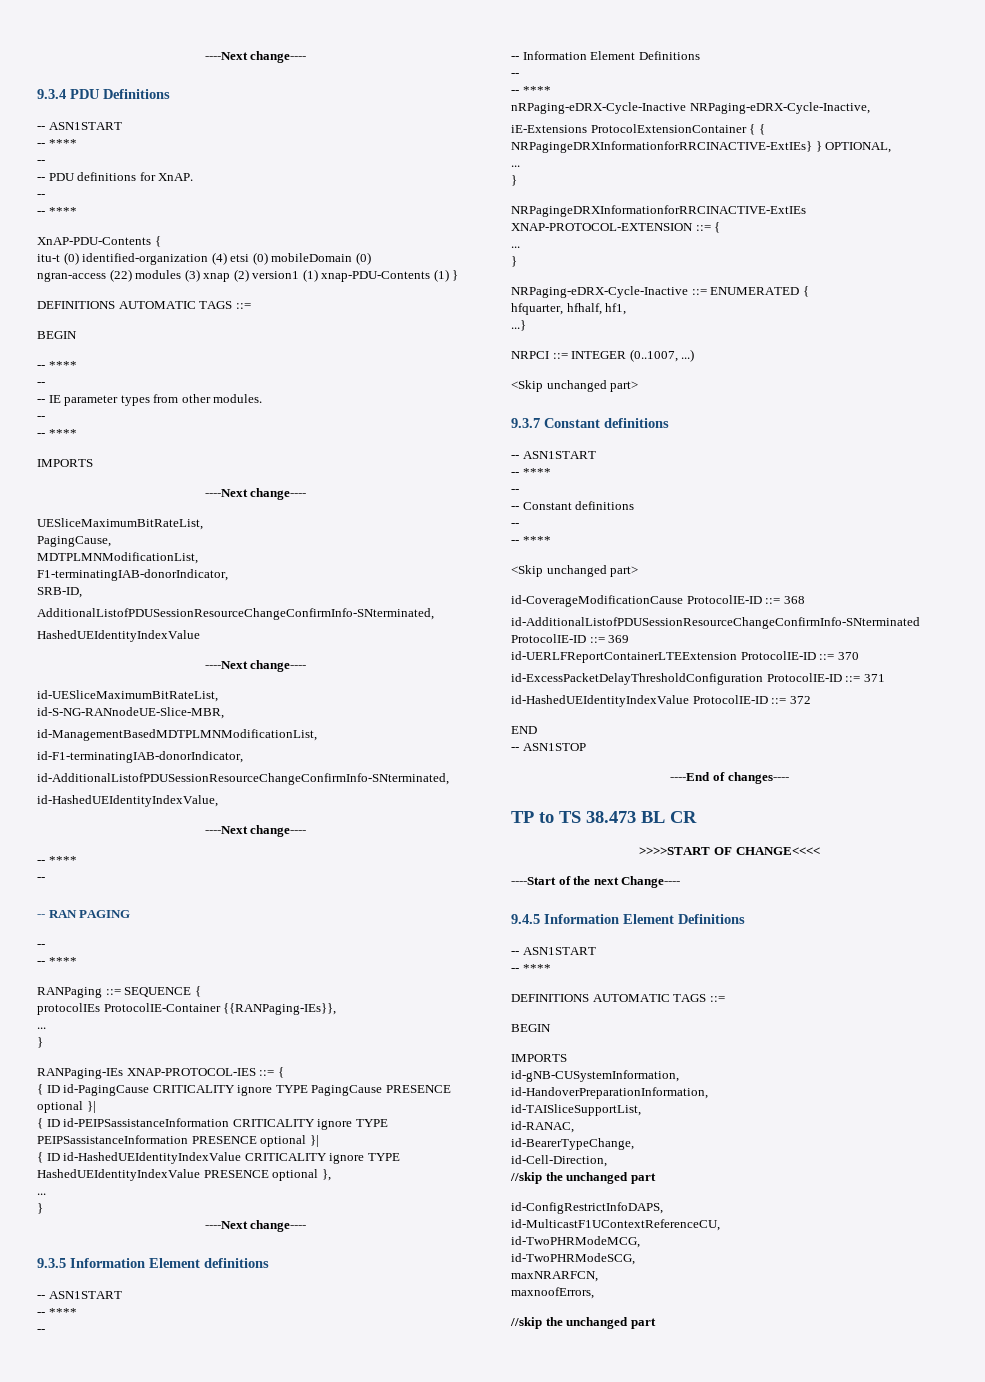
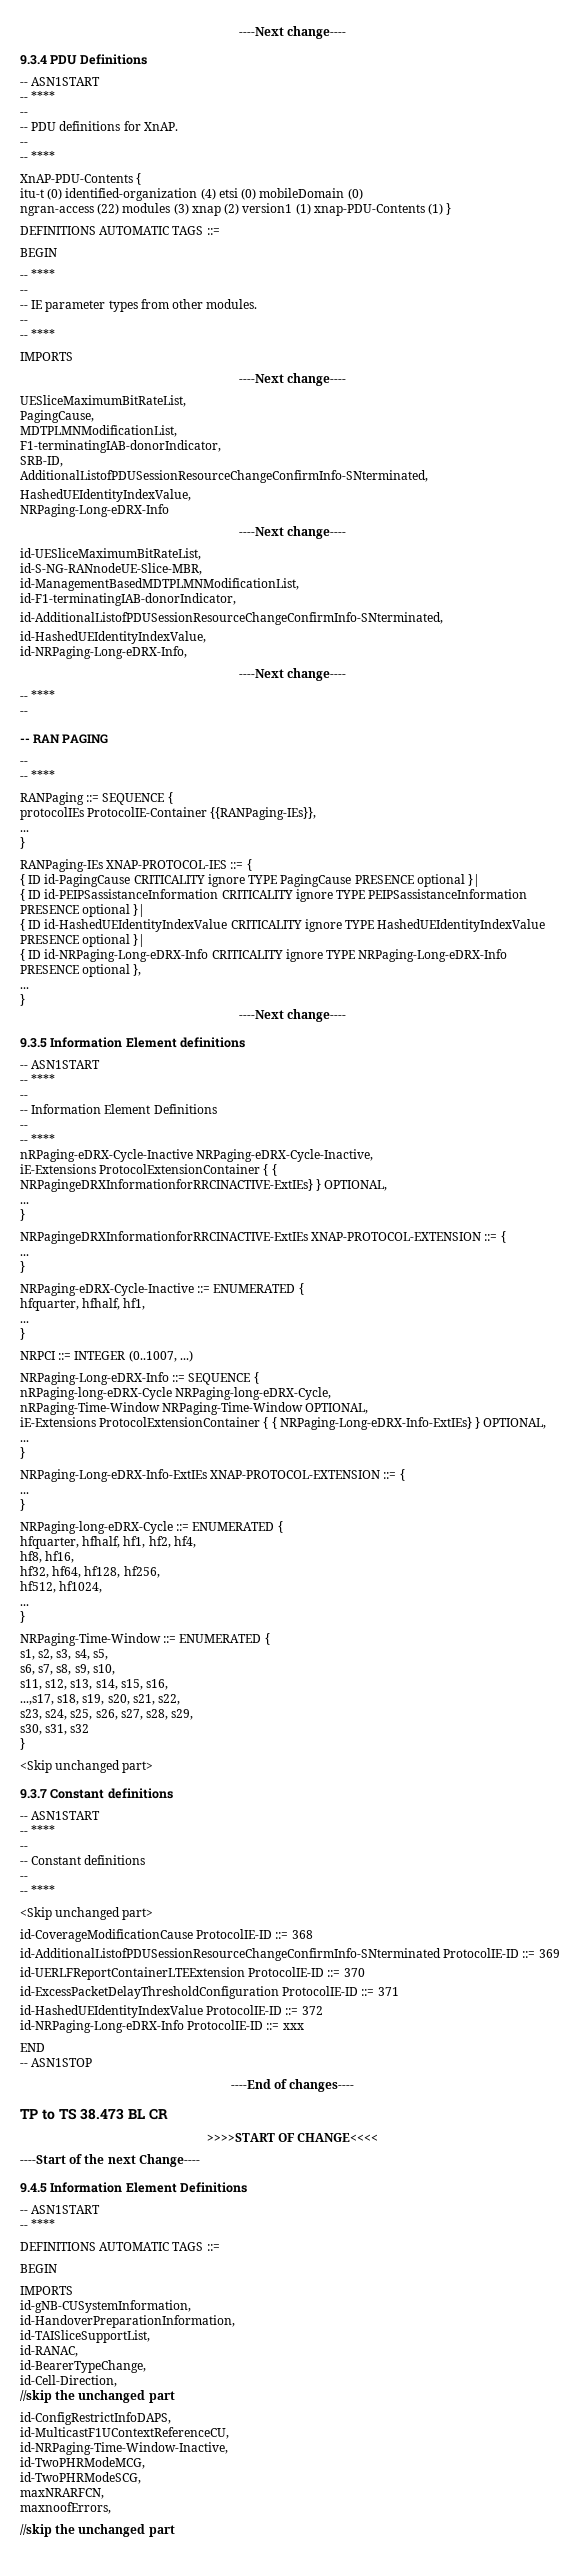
[37,630,200,642] HashedUEIdentityIndexValue -> [20,489,191,502] [20,504,169,517] HashedUEIdentityIndexValue, // NRPaging-Long-eDRX-Info
(218, 801) none -> [20,646,187,659] // id-NRPaging-Long-eDRX-Info,
(319, 1175) none -> [133,934,146,947] [20,949,508,962] [20,964,131,977] }| // { ID id-NRPaging-Long-eDRX-Info CRITICALITY ignore TYPE NRPaging-Long-eDRX-Info PRESENCE optional
[511,320,526,331] ...} -> [20,1321,29,1323] [20,1328,25,1340] ... // }
(695, 355) none -> [20,1372,259,1385] [20,1387,332,1400] [20,1402,369,1415] [20,1417,547,1430] [20,1440,29,1442] [20,1447,25,1459] [20,1469,405,1482] [20,1492,29,1494] [20,1499,25,1511] [20,1521,283,1534] [20,1536,196,1549] [20,1551,75,1563] [20,1566,160,1578] [20,1581,103,1593] [20,1604,29,1606] [20,1611,25,1623] [20,1633,270,1646] [20,1649,108,1660] [20,1664,115,1675] [20,1679,169,1690] [20,1694,181,1705] [20,1709,194,1720] [20,1724,90,1735] [20,1738,25,1750] // NRPaging-Long-eDRX-Info ::= SEQUENCE { // nRPaging-long-eDRX-Cycle NRPaging-long-eDRX-Cycle, // nRPaging-Time-Window NRPaging-Time-Window OPTIONAL, // iE-Extensions ProtocolExtensionContainer { { NRPaging-Long-eDRX-Info-ExtIEs} } OPTIONAL, // ... // } // NRPaging-Long-eDRX-Info-ExtIEs XNAP-PROTOCOL-EXTENSION ::= { // ... // } // NRPaging-long-eDRX-Cycle ::= ENUMERATED { // hfquarter, hfhalf, hf1, hf2, hf4, // hf8, hf16, // hf32, hf64, hf128, hf256, // hf512, hf1024, // ... // } // NRPaging-Time-Window ::= ENUMERATED { // s1, s2, s3, s4, s5, // s6, s7, s8, s9, s10, // s11, s12, s13, s14, s15, s16, // ...,s17, s18, s19, s20, s21, s22, // s23, s24, s25, s26, s27, s28, s29, // s30, s31, s32 // }
(811, 700) none -> [20,2020,304,2033] // id-NRPaging-Long-eDRX-Info ProtocolIE-ID ::= xxx
(720, 1225) none -> [20,2442,228,2455] // id-NRPaging-Time-Window-Inactive,

